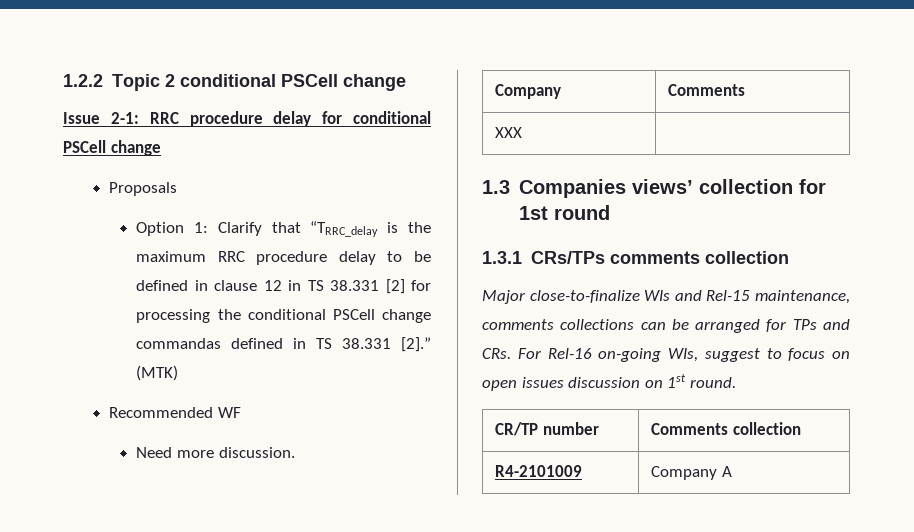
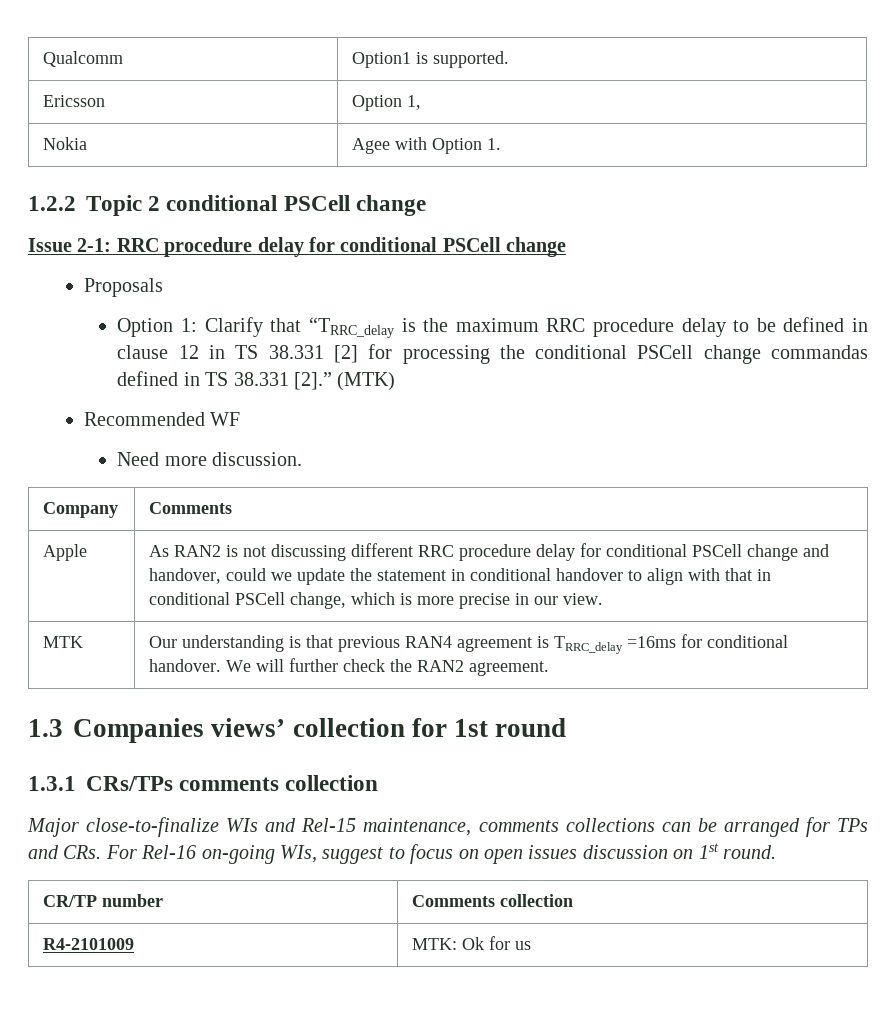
(63, 80) none -> [43,51,124,67] [352,51,510,68] [43,95,106,107] [352,95,422,111] [43,137,88,150] [352,137,502,154] Qualcomm | Option1 is supported. // Ericsson | Option 1, // Nokia | Agee with Option 1. //
[495,127,523,138] XXX | -> [43,544,88,561] [149,543,830,561] [149,568,772,585] [149,592,604,609] [43,636,84,648] [149,634,789,654] [149,658,550,676] Apple | As RAN2 is not discussing different RRC procedure delay for conditional PSCell change and handover, could we update the statement in conditional handover to align with that in conditional PSCell change, which is more precise in our view. // MTK | Our understanding is that previous RAN4 agreement is TRRC_delay =16ms for conditional handover. We will further check the RAN2 agreement.
[651,466,732,480] Company A -> [412,936,532,950] MTK: Ok for us

